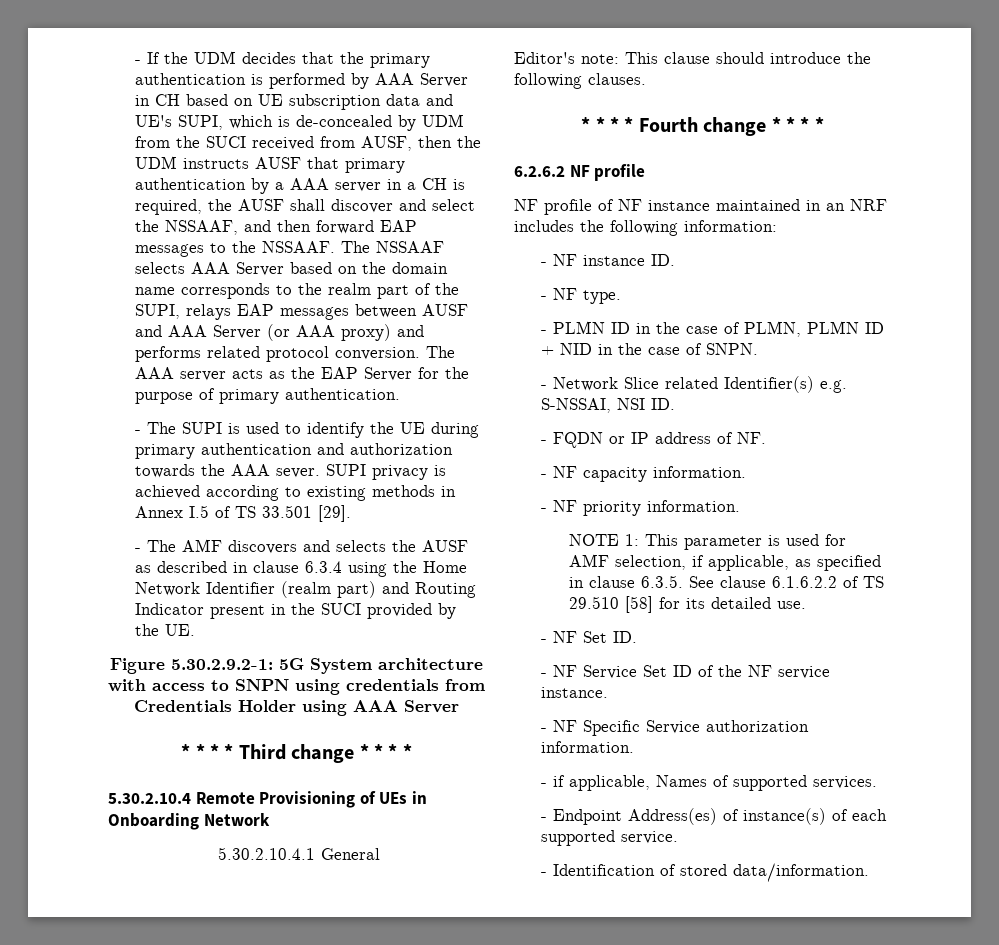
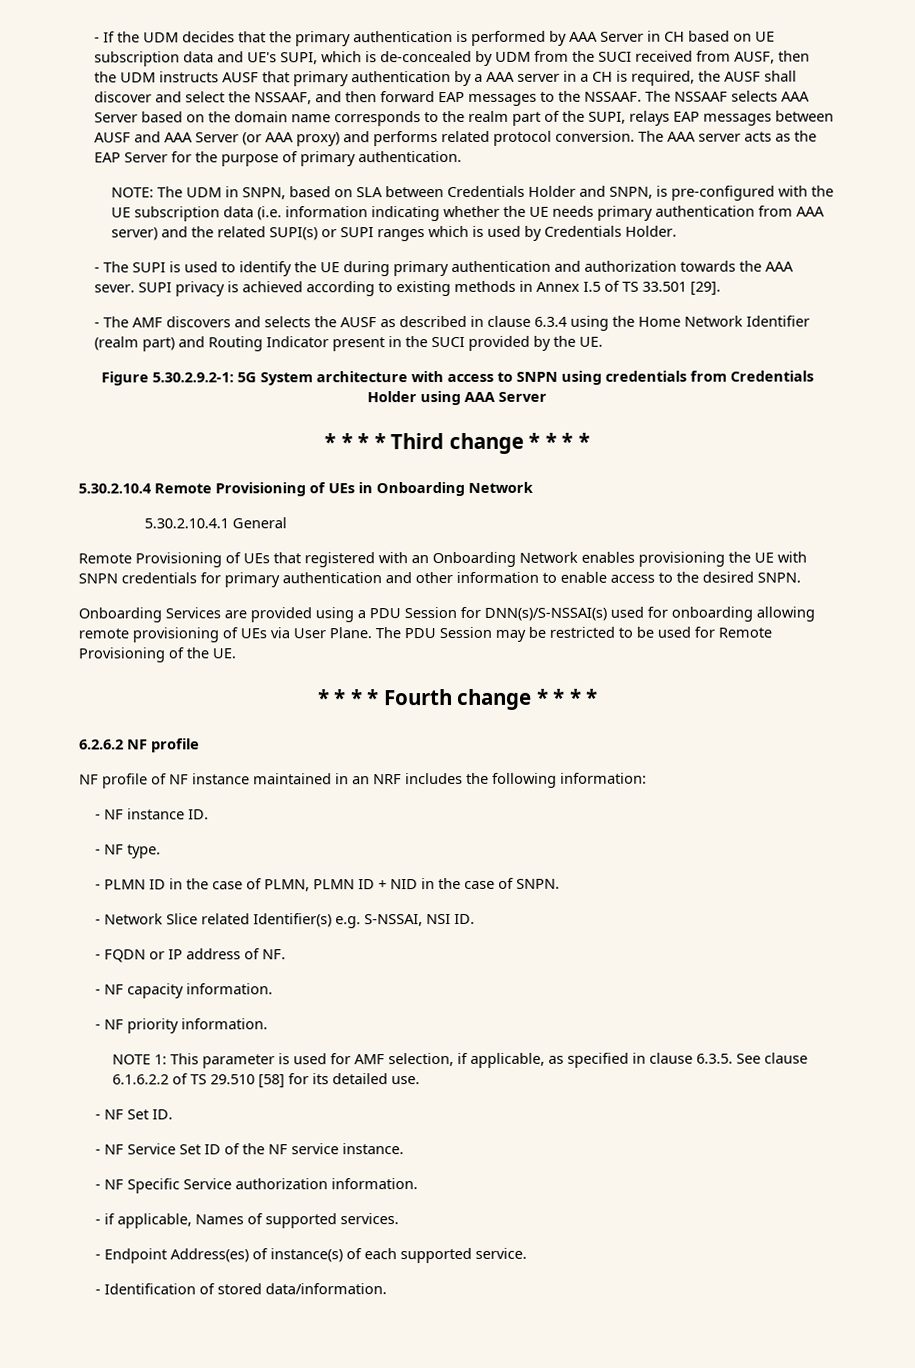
(401, 394) none -> [110,185,834,201] [110,205,825,222] [110,225,677,242] // NOTE: The UDM in SNPN, based on SLA between Credentials Holder and SNPN, is pre-configured with the UE subscription data (i.e. information indicating whether the UE needs primary authentication from AAA server) and the related SUPI(s) or SUPI ranges which is used by Credentials Holder.
[514,52,871,64] [514,73,646,89] Editor's note: This clause should introduce the following clauses. -> [78,551,807,568] [78,571,801,588] [78,606,815,623] [78,626,772,643] [78,647,236,663] Remote Provisioning of UEs that registered with an Onboarding Network enables provisioning the UE with SNPN credentials for primary authentication and other information to enable access to the desired SNPN. // Onboarding Services are provided using a PDU Session for DNN(s)/S-NSSAI(s) used for onboarding allowing remote provisioning of UEs via User Plane. The PDU Session may be restricted to be used for Remote Provisioning of the UE.

